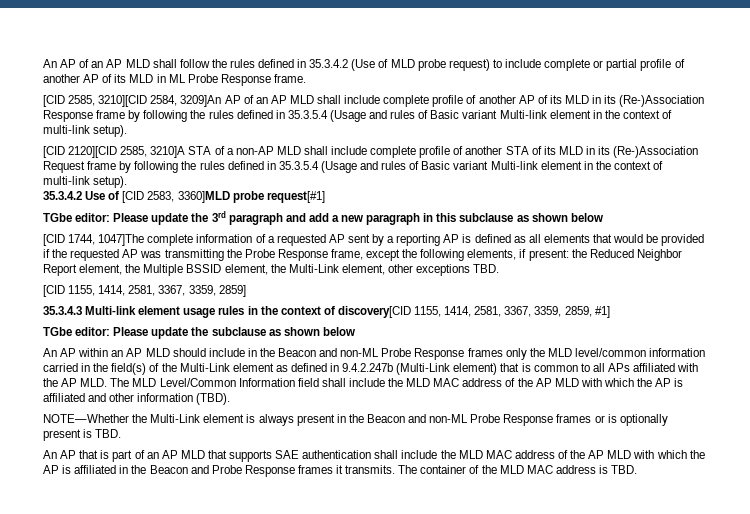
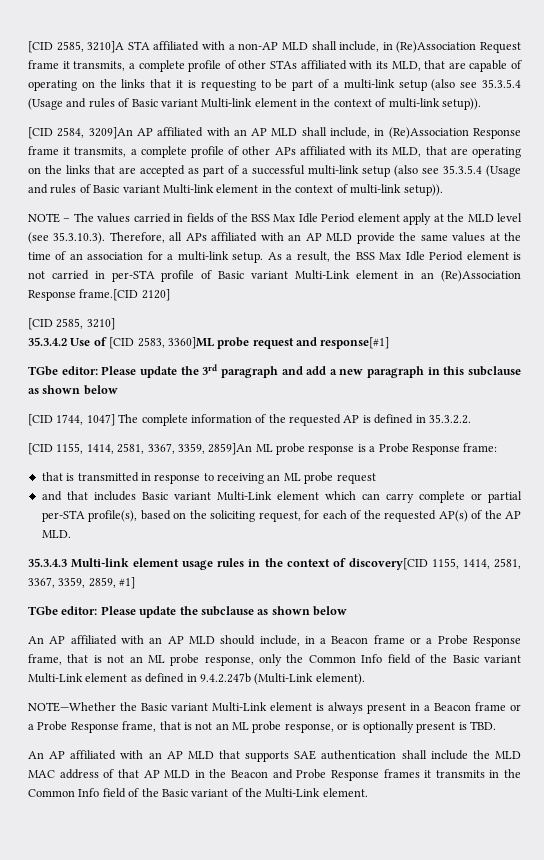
[43,59,685,71] [43,74,306,86] [43,95,705,107] [43,110,285,122] An AP of an AP MLD shall follow the rules defined in 35.3.4.2 (Use of MLD probe request) to include complete or partial profile of another AP of its MLD in ML Probe Response frame. // [CID 2585, 3210][CID 2584, 3209]An AP of an AP MLD shall include complete profile of another AP of its MLD in its (Re-)Association Response frame by following the rules defined in -> [28,41,522,53] [28,60,522,72] [28,79,478,91] [CID 2585, 3210]A STA affiliated with a non-AP MLD shall include, in (Re)Association Request frame it transmits, a complete profile of other STAs affiliated with its MLD, that are capable of operating on the links that it is requesting to be part of a multi-link setup (also see
[93,125,128,137] [43,146,699,158] [43,161,276,173] setup). // [CID 2120][CID 2585, 3210]A STA of a non-AP MLD shall include complete profile of another STA of its MLD in its (Re-)Association Request frame by following the rules defined in -> [441,98,481,110] [28,127,522,139] [28,146,521,158] [28,165,439,177] setup)). // [CID 2584, 3209]An AP affiliated with an AP MLD shall include, in (Re)Association Response frame it transmits, a complete profile of other APs affiliated with its MLD, that are operating on the links that are accepted as part of a successful multi-link setup (also see
[93,176,128,188] setup). -> [403,184,443,196] [28,213,523,225] [28,232,521,244] [28,251,522,263] [28,270,521,282] [28,289,170,301] [28,318,115,330] setup)). // NOTE – The values carried in fields of the BSS Max Idle Period element apply at the MLD level (see 35.3.10.3). Therefore, all APs affiliated with an AP MLD provide the same values at the time of an association for a multi-link setup. As a result, the BSS Max Idle Period element is not carried in per-STA profile of Basic variant Multi-Link element in an (Re)Association Response frame.[CID 2120] // [CID 2585, 3210]
[177,191,325,203] 3360]MLD probe request[#1] -> [167,337,390,349] 3360]ML probe request and response[#1]
[98,234,145,246] 1047]The -> [86,414,139,426] 1047] The
[267,234,705,246] [43,249,682,261] [43,264,500,276] a requested AP sent by a reporting AP is defined as all elements that would be provided if the requested AP was transmitting the Probe Response frame, except the following elements, if present: the Reduced Neighbor Report element, the Multiple BSSID element, the Multi-Link element, other exceptions TBD. -> [268,414,471,426] the requested AP is defined in 35.3.2.2.
[218,285,246,297] 2859] -> [208,443,498,455] [41,472,376,484] [41,491,522,503] [41,510,522,522] [41,530,71,538] 2859]An ML probe response is a Probe Response frame: // that is transmitted in response to receiving an ML probe request // and that includes Basic variant Multi-Link element which can carry complete or partial per-STA profile(s), based on the soliciting request, for each of the requested AP(s) of the AP MLD.
[78,348,109,357] within -> [70,635,144,645] affiliated with
[208,348,706,360] [43,363,177,375] include in the Beacon and non-ML Probe Response frames only the MLD level/common information carried in the field(s) of the -> [259,635,521,647] [28,654,521,666] include, in a Beacon frame or a Probe Response frame, that is not an ML probe response, only the Common Info field of the Basic variant
[453,363,699,375] [43,378,684,387] [43,393,231,405] element) that is common to all APs affiliated with the AP MLD. The MLD Level/Common Information field shall include the MLD MAC address of the AP MLD with which the AP is affiliated and other information (TBD). -> [315,673,365,685] element).
(148, 418) none -> [141,703,208,711] Basic variant
[348,414,592,426] the Beacon and non-ML Probe Response frames -> [424,702,521,711] [28,721,334,733] a Beacon frame or a Probe Response frame, that is not an ML probe response,
[79,450,145,462] that is part of -> [70,750,144,760] affiliated with
[570,450,705,459] [43,465,117,474] the AP MLD with which the AP is affiliated -> [117,769,191,778] that AP MLD
[345,465,638,474] transmits. The container of the MLD MAC address is TBD. -> [435,769,521,778] [28,788,368,798] transmits in the Common Info field of the Basic variant of the Multi-Link element.

